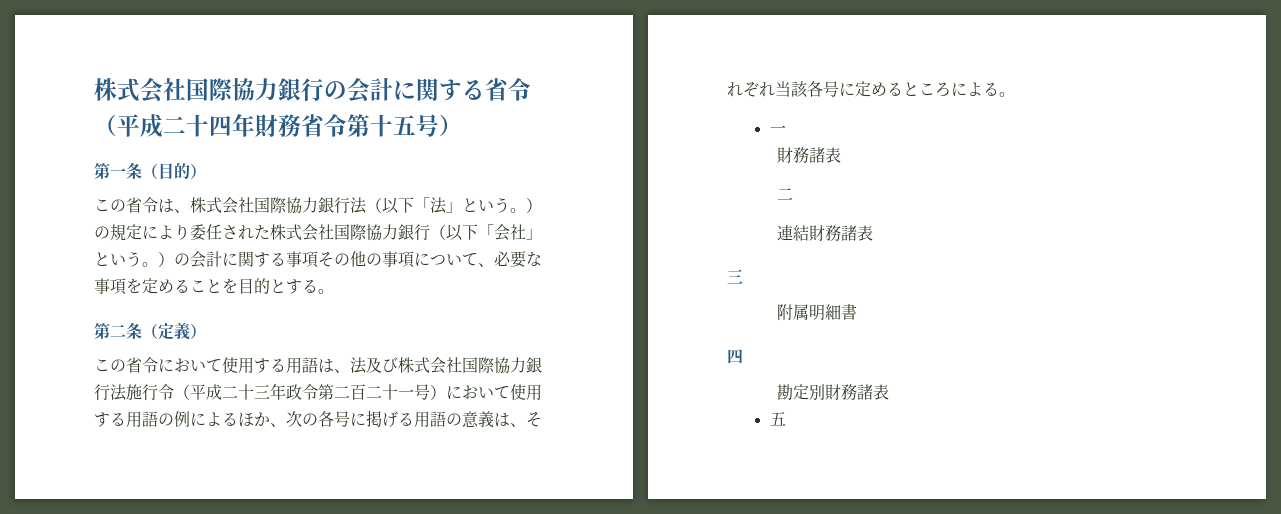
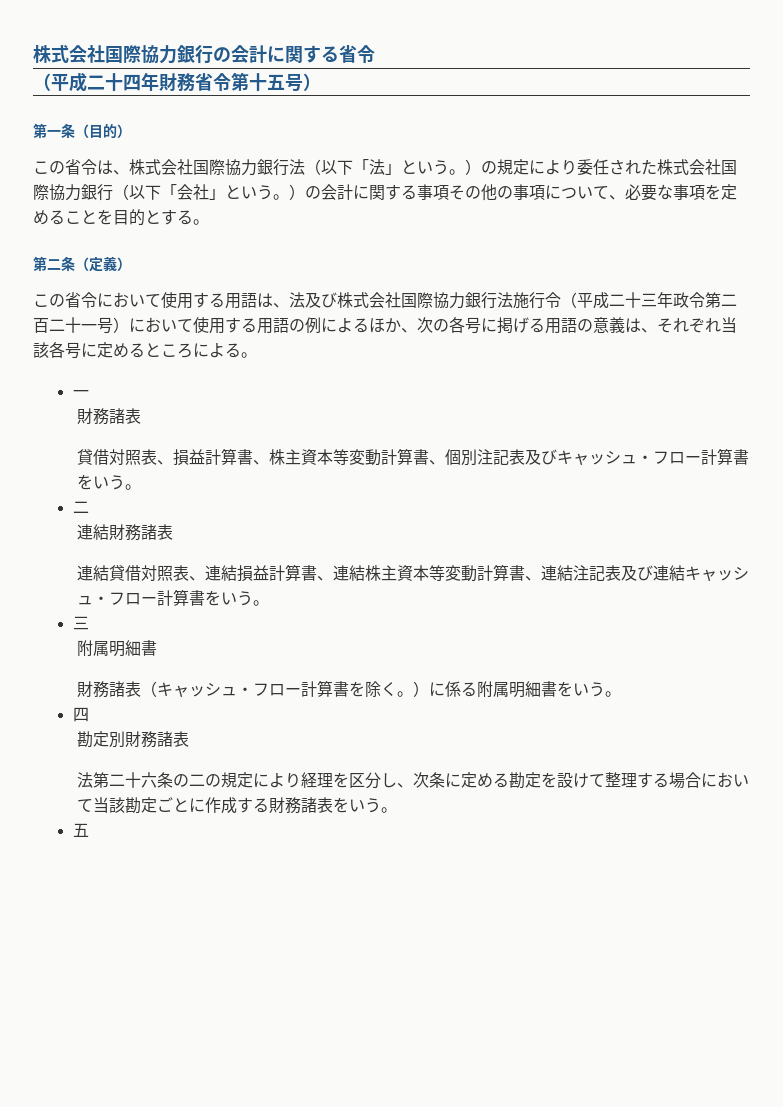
[777,188,794,200] [777,224,874,241] [727,269,743,284] [777,304,858,321] [727,349,743,364] [777,384,890,400] 二 // 連結財務諸表 // 三 // 附属明細書 // 四 // 勘定別財務諸表 -> [76,448,749,466] [76,474,141,490] [72,501,89,513] [76,524,173,541] [76,564,749,582] [76,589,269,606] [72,616,89,630] [76,640,157,657] [76,680,621,698] [72,707,89,722] [76,731,189,748] [76,772,749,789] [76,797,397,814] 貸借対照表、損益計算書、株主資本等変動計算書、個別注記表及びキャッシュ・フロー計算書をいう。 // 二 // 連結財務諸表 // 連結貸借対照表、連結損益計算書、連結株主資本等変動計算書、連結注記表及び連結キャッシュ・フロー計算書をいう。 // 三 // 附属明細書 // 財務諸表（キャッシュ・フロー計算書を除く。）に係る附属明細書をいう。 // 四 // 勘定別財務諸表 // 法第二十六条の二の規定により経理を区分し、次条に定める勘定を設けて整理する場合において当該勘定ごとに作成する財務諸表をいう。

